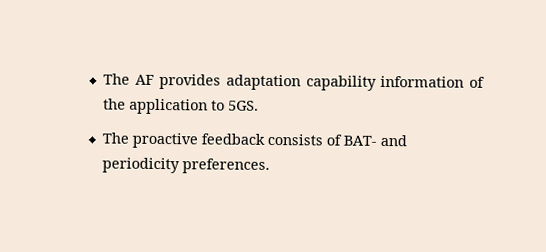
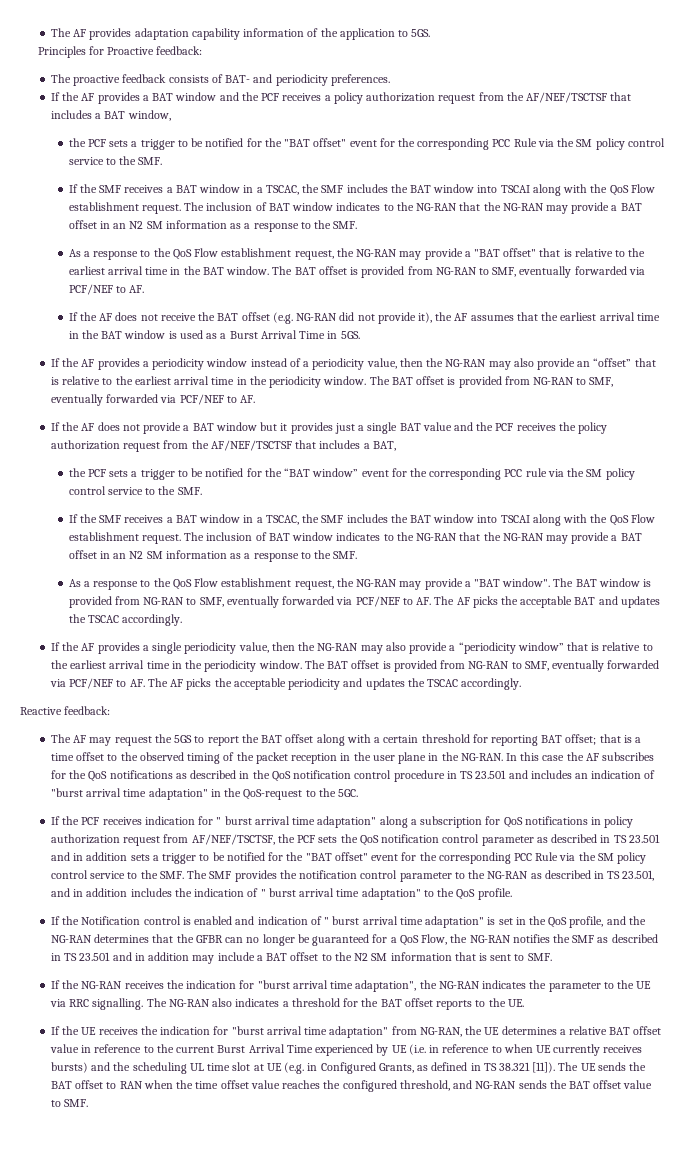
(260, 105) none -> [37,46,203,58] // Principles for Proactive feedback:
(271, 166) none -> [50,92,632,104] [50,110,171,121] [68,138,665,150] [68,156,163,165] [68,184,655,196] [68,202,642,214] [68,220,358,232] [68,248,646,260] [68,266,645,278] [68,284,145,295] [68,312,660,324] [68,330,360,339] [50,358,656,370] [50,376,614,388] [50,394,256,406] [50,422,608,434] [50,440,396,452] [68,468,635,480] [68,486,202,495] [68,514,655,526] [68,532,642,544] [68,550,358,562] [68,578,652,590] [68,596,660,608] [68,614,183,626] [50,642,653,654] [50,660,660,672] [49,678,522,690] [20,706,111,715] [50,734,642,746] [50,752,655,764] [50,770,656,782] [50,788,359,800] [50,816,634,828] [50,834,660,846] [50,852,647,864] [50,870,655,882] [50,888,512,900] [50,916,646,928] [50,934,658,946] [50,952,552,964] [50,980,652,992] [49,998,524,1010] [50,1026,662,1038] [49,1044,643,1056] [50,1062,647,1074] [50,1080,653,1092] [50,1099,89,1107] // If the AF provides a BAT window and the PCF receives a policy authorization request from the AF/NEF/TSCTSF that includes a BAT window, // the PCF sets a trigger to be notified for the "BAT offset" event for the corresponding PCC Rule via the SM policy control service to the SMF. // If the SMF receives a BAT window in a TSCAC, the SMF includes the BAT window into TSCAI along with the QoS Flow establishment request. The inclusion of BAT window indicates to the NG-RAN that the NG-RAN may provide a BAT offset in an N2 SM information as a response to the SMF. // As a response to the QoS Flow establishment request, the NG-RAN may provide a "BAT offset" that is relative to the earliest arrival time in the BAT window. The BAT offset is provided from NG-RAN to SMF, eventually forwarded via PCF/NEF to AF. // If the AF does not receive the BAT offset (e.g. NG-RAN did not provide it), the AF assumes that the earliest arrival time in the BAT window is used as a Burst Arrival Time in 5GS. // If the AF provides a periodicity window instead of a periodicity value, then the NG-RAN may also provide an “offset” that is relative to the earliest arrival time in the periodicity window. The BAT offset is provided from NG-RAN to SMF, eventually forwarded via PCF/NEF to AF. // If the AF does not provide a BAT window but it provides just a single BAT value and the PCF receives the policy authorization request from the AF/NEF/TSCTSF that includes a BAT, // the PCF sets a trigger to be notified for the “BAT window” event for the corresponding PCC rule via the SM policy control service to the SMF. // If the SMF receives a BAT window in a TSCAC, the SMF includes the BAT window into TSCAI along with the QoS Flow establishment request. The inclusion of BAT window indicates to the NG-RAN that the NG-RAN may provide a BAT offset in an N2 SM information as a response to the SMF. // As a response to the QoS Flow establishment request, the NG-RAN may provide a "BAT window". The BAT window is provided from NG-RAN to SMF, eventually forwarded via PCF/NEF to AF. The AF picks the acceptable BAT and updates the TSCAC accordingly. // If the AF provides a single periodicity value, then the NG-RAN may also provide a “periodicity window” that is relative to the earliest arrival time in the periodicity window. The BAT offset is provided from NG-RAN to SMF, eventually forwarded via PCF/NEF to AF. The AF picks the acceptable periodicity and updates the TSCAC accordingly. // Reactive feedback: // The AF may request the 5GS to report the BAT offset along with a certain threshold for reporting BAT offset; that is a time offset to the observed timing of the packet reception in the user plane in the NG-RAN. In this case the AF subscribes for the QoS notifications as described in the QoS notification control procedure in TS 23.501 and includes an indication of "burst arrival time adaptation" in the QoS-request to the 5GC. // If the PCF receives indication for " burst arrival time adaptation" along a subscription for QoS notifications in policy authorization request from AF/NEF/TSCTSF, the PCF sets the QoS notification control parameter as described in TS 23.501 and in addition sets a trigger to be notified for the "BAT offset" event for the corresponding PCC Rule via the SM policy control service to the SMF. The SMF provides the notification control parameter to the NG-RAN as described in TS 23.501, and in addition includes the indication of " burst arrival time adaptation" to the QoS profile. // If the Notification control is enabled and indication of " burst arrival time adaptation" is set in the QoS profile, and the NG-RAN determines that the GFBR can no longer be guaranteed for a QoS Flow, the NG-RAN notifies the SMF as described in TS 23.501 and in addition may include a BAT offset to the N2 SM information that is sent to SMF. // If the NG-RAN receives the indication for "burst arrival time adaptation", the NG-RAN indicates the parameter to the UE via RRC signalling. The NG-RAN also indicates a threshold for the BAT offset reports to the UE. // If the UE receives the indication for "burst arrival time adaptation" from NG-RAN, the UE determines a relative BAT offset value in reference to the current Burst Arrival Time experienced by UE (i.e. in reference to when UE currently receives bursts) and the scheduling UL time slot at UE (e.g. in Configured Grants, as defined in TS 38.321 [11]). The UE sends the BAT offset to RAN when the time offset value reaches the configured threshold, and NG-RAN sends the BAT offset value to SMF.

